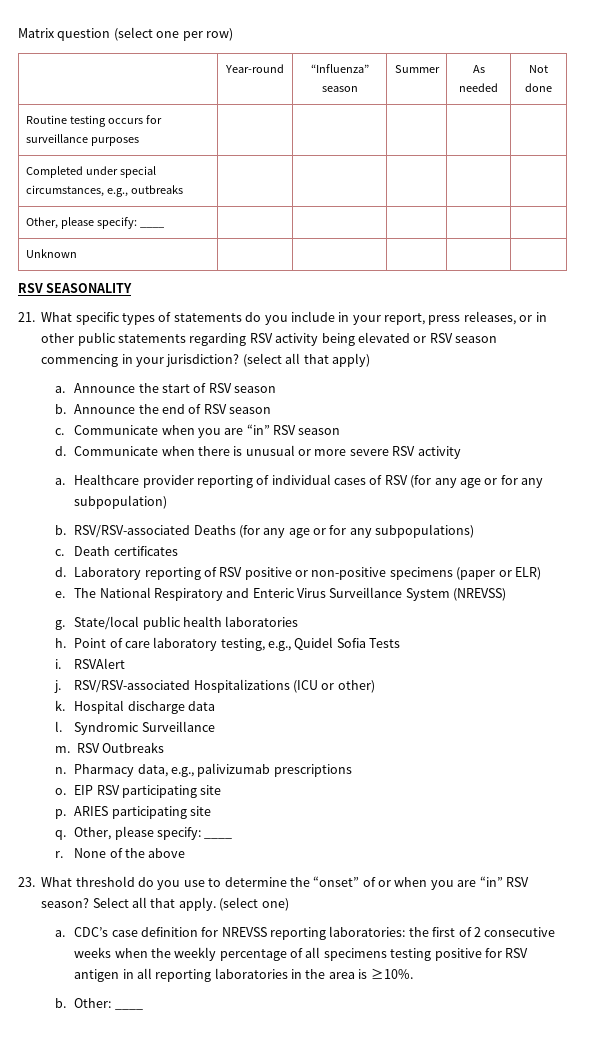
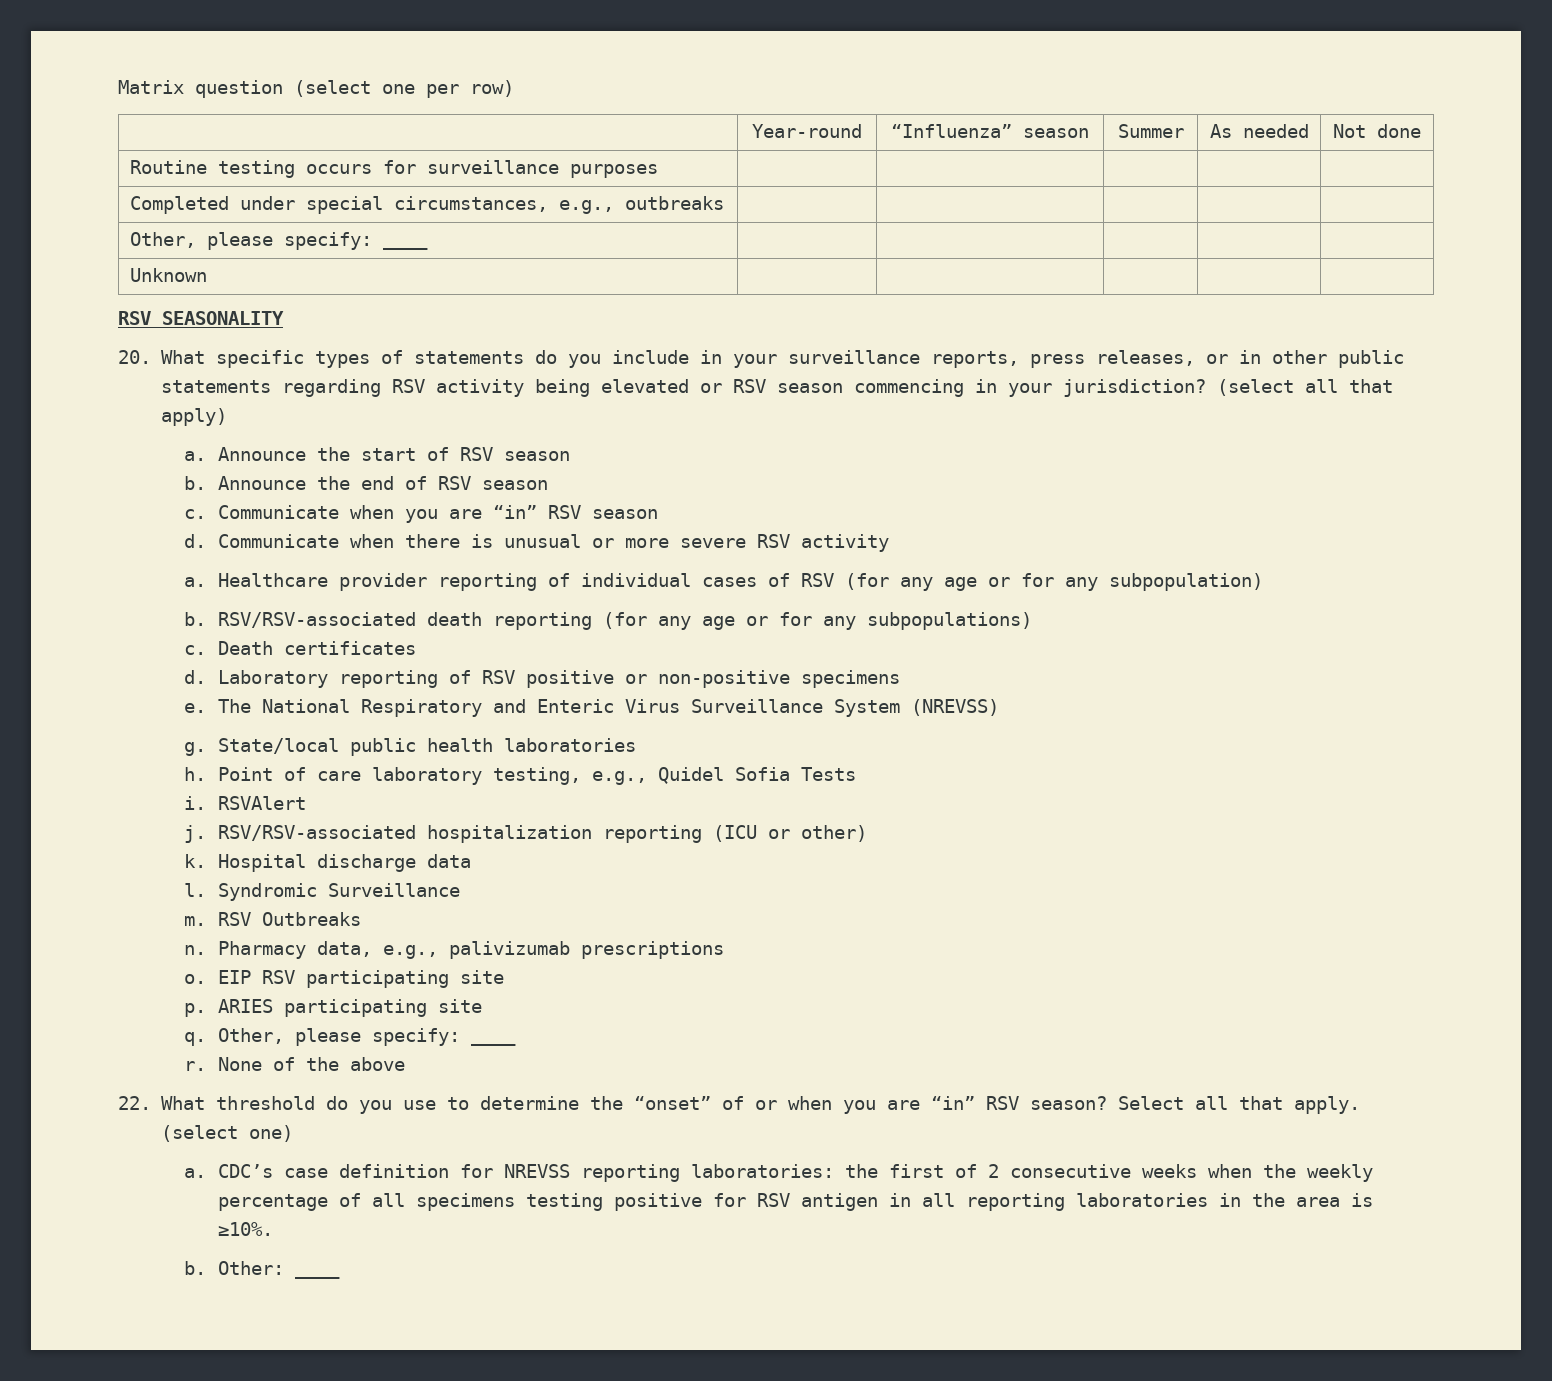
[18,312,35,322] 21. -> [118,350,151,364] 20.
[384,313,425,325] report, -> [787,350,1019,368] surveillance reports,
[193,525,236,535] Deaths -> [426,612,592,630] death reporting
[456,567,541,580] (paper or ELR) -> (900, 679) none
[193,679,290,693] Hospitalizations -> [426,825,702,843] hospitalization reporting
[18,877,35,887] 23. -> [118,1096,151,1110] 22.

